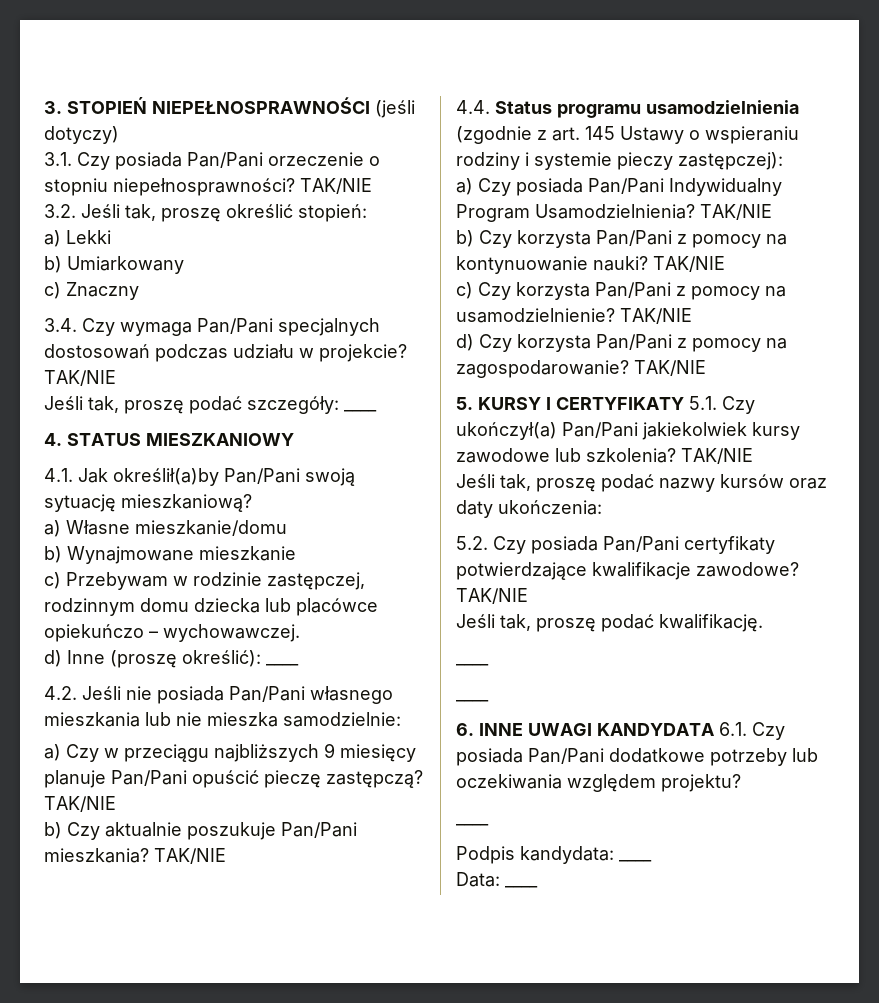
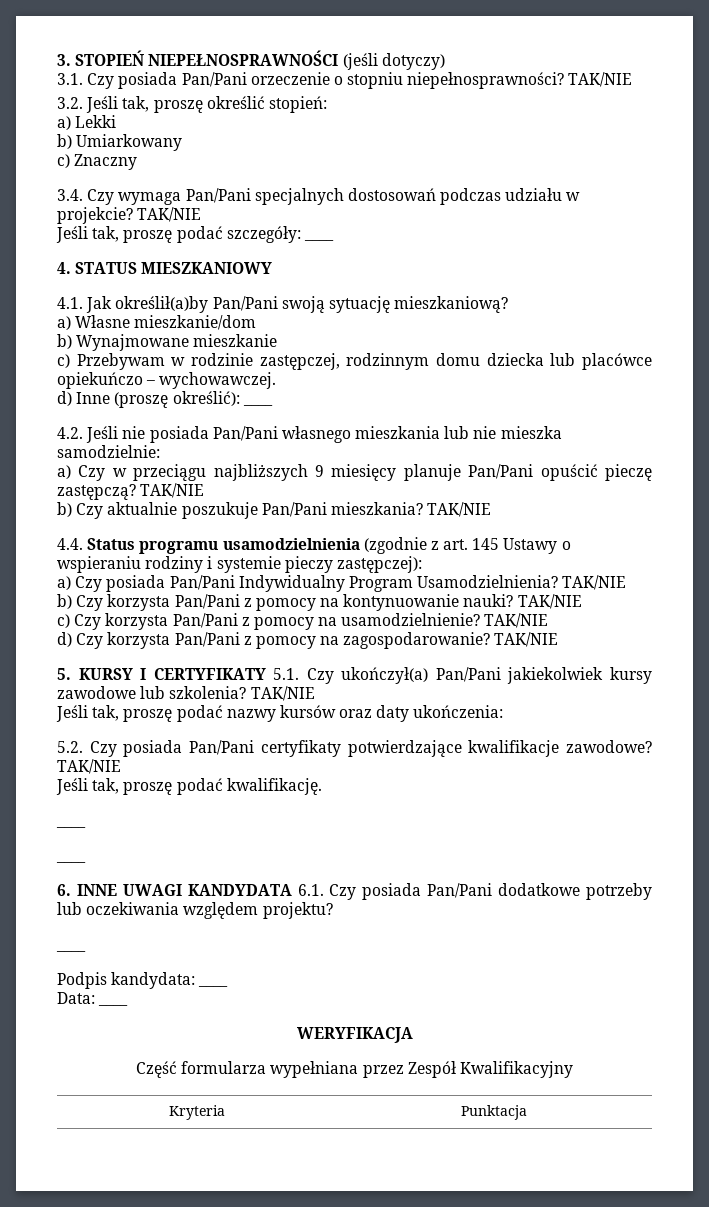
[135,520,287,536] mieszkanie/domu -> [134,315,257,330] mieszkanie/dom
(538, 887) none -> [296,1027,413,1043] [136,1061,573,1078] [169,1105,225,1120] [461,1105,527,1120] // WERYFIKACJA // Część formularza wypełniana przez Zespół Kwalifikacyjny // Kryteria | Punktacja

